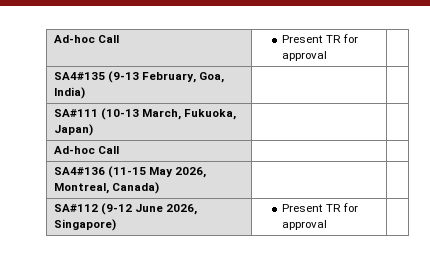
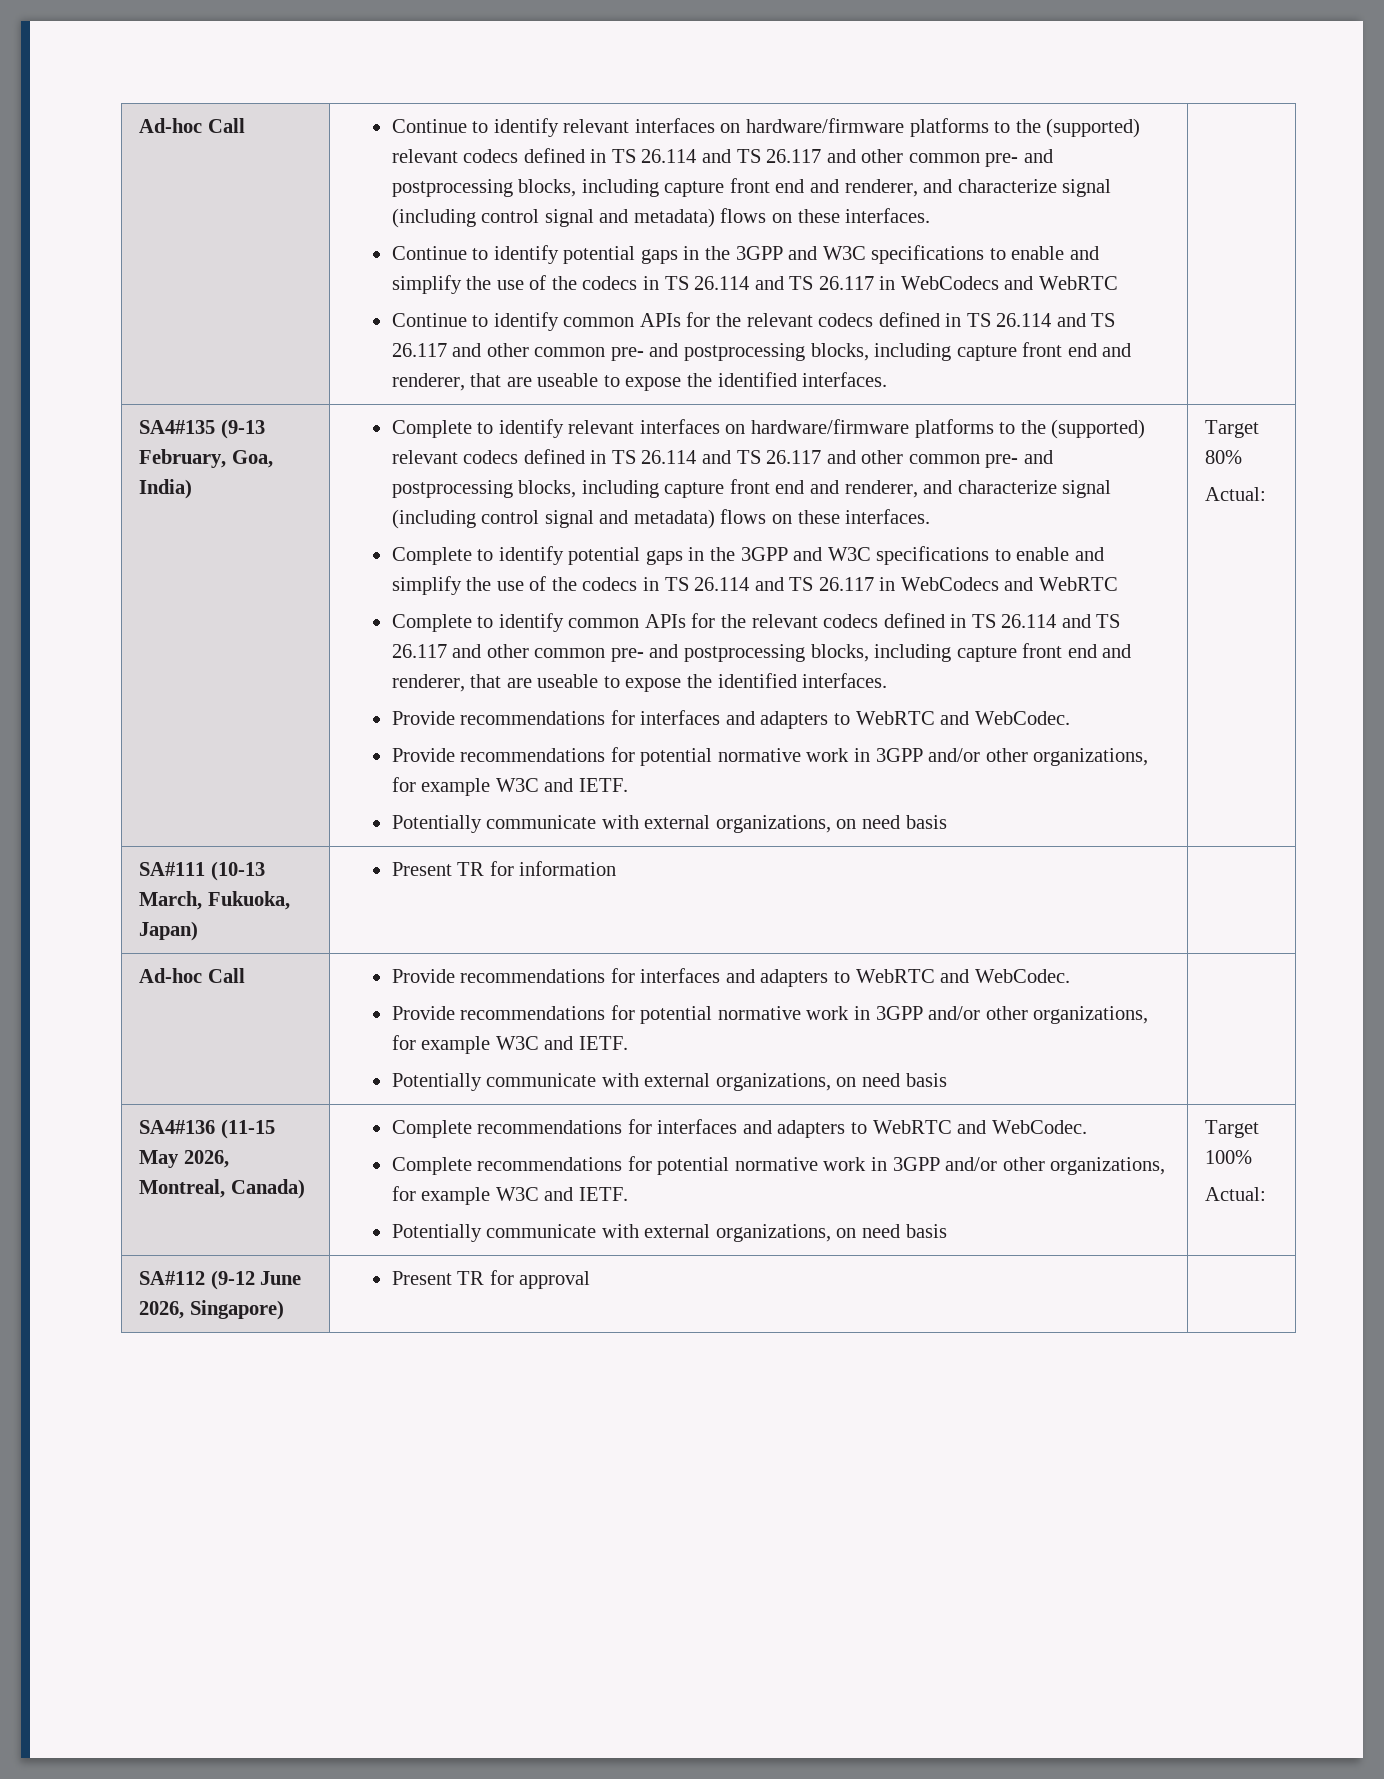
[53,35,119,43] [282,34,358,43] [282,51,328,61] Ad-hoc Call | Present TR for approval -> [139,118,245,133] [391,118,1141,138] [391,148,1053,167] [391,178,1112,197] [391,208,931,228] [391,245,1099,264] [391,275,1118,294] [391,312,1116,331] [391,342,1132,361] [391,372,888,391] Ad-hoc Call | Continue to identify relevant interfaces on hardware/firmware platforms to the (supported) relevant codecs defined in TS 26.114 and TS 26.117 and other common pre- and postprocessing blocks, including capture front end and renderer, and characterize signal (including control signal and metadata) flows on these interfaces. // Continue to identify potential gaps in the 3GPP and W3C specifications to enable and simplify the use of the codecs in TS 26.114 and TS 26.117 in WebCodecs and WebRTC // Continue to identify common APIs for the relevant codecs defined in TS 26.114 and TS 26.117 and other common pre- and postprocessing blocks, including capture front end and renderer, that are useable to expose the identified interfaces.
(85, 93) | -> [391,419,1146,439] [391,449,1053,468] [391,479,1112,498] [391,509,931,529] [391,546,1104,565] [391,576,1118,595] [391,613,1121,632] [391,643,1132,662] [391,673,888,692] [391,710,1070,729] [391,747,1149,766] [391,777,628,796] [391,815,947,833] [1205,420,1260,438] [1205,450,1243,464] [1205,487,1267,501] Complete to identify relevant interfaces on hardware/firmware platforms to the (supported) relevant codecs defined in TS 26.114 and TS 26.117 and other common pre- and postprocessing blocks, including capture front end and renderer, and characterize signal (including control signal and metadata) flows on these interfaces. // Complete to identify potential gaps in the 3GPP and W3C specifications to enable and simplify the use of the codecs in TS 26.114 and TS 26.117 in WebCodecs and WebRTC // Complete to identify common APIs for the relevant codecs defined in TS 26.114 and TS 26.117 and other common pre- and postprocessing blocks, including capture front end and renderer, that are useable to expose the identified interfaces. // Provide recommendations for interfaces and adapters to WebRTC and WebCodec. // Provide recommendations for potential normative work in 3GPP and/or other organizations, for example W3C and IETF. // Potentially communicate with external organizations, on need basis | Target 80% // Actual:
[53,146,119,154] | // Ad-hoc Call | -> [391,861,617,876] [139,968,245,983] [391,968,1070,987] [391,1005,1149,1024] [391,1035,628,1054] [391,1073,947,1091] Present TR for information | // Ad-hoc Call | Provide recommendations for interfaces and adapters to WebRTC and WebCodec. // Provide recommendations for potential normative work in 3GPP and/or other organizations, for example W3C and IETF. // Potentially communicate with external organizations, on need basis
(159, 188) | -> [391,1119,1087,1138] [391,1156,1166,1175] [391,1186,628,1205] [391,1224,947,1242] [1205,1120,1260,1138] [1205,1150,1253,1164] [1205,1187,1267,1201] Complete recommendations for interfaces and adapters to WebRTC and WebCodec. // Complete recommendations for potential normative work in 3GPP and/or other organizations, for example W3C and IETF. // Potentially communicate with external organizations, on need basis | Target 100% // Actual:

